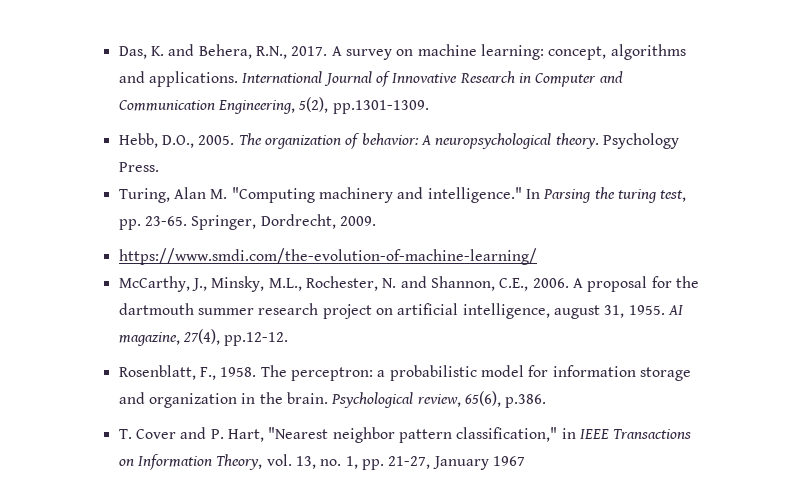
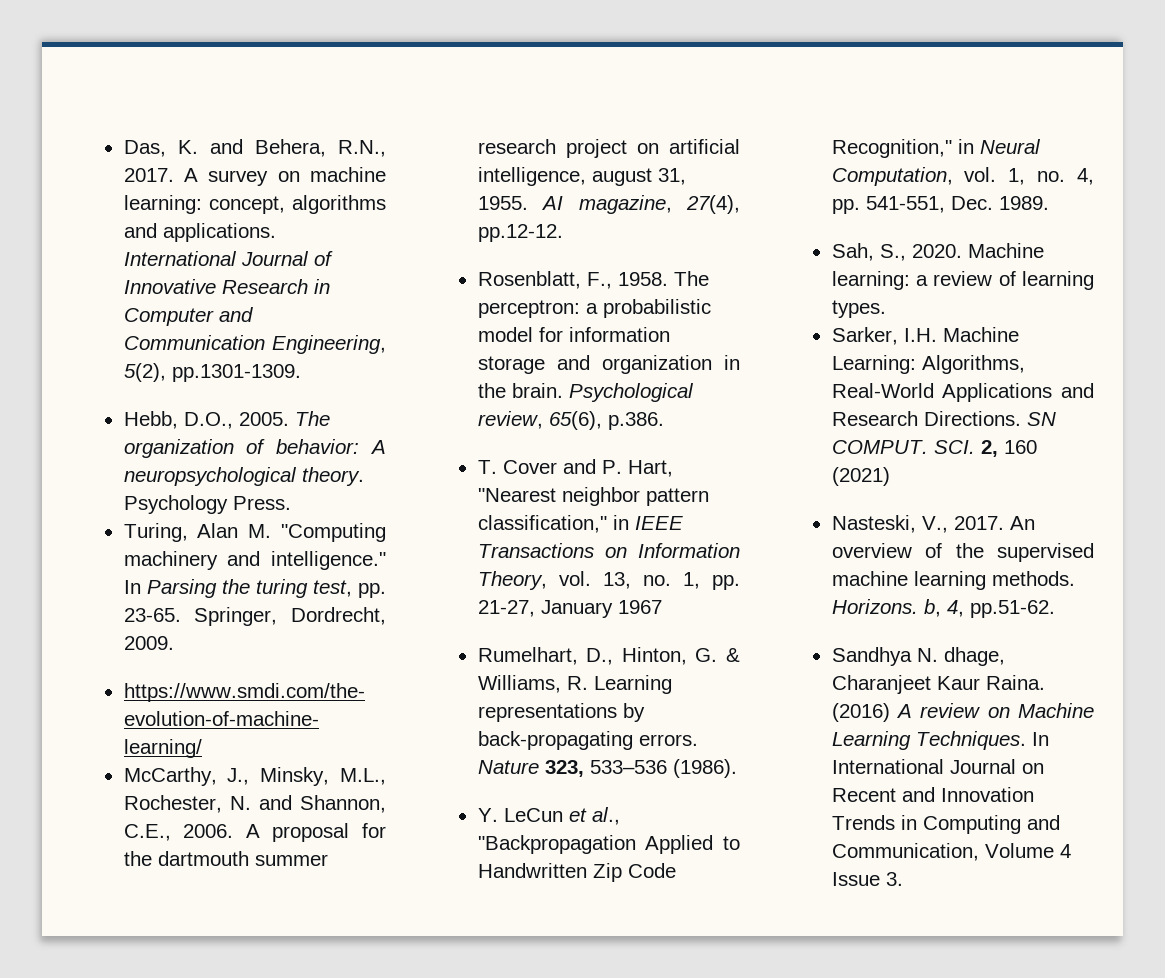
(525, 461) none -> [477,647,740,665] [477,675,672,694] [477,703,645,722] [477,731,698,750] [477,759,737,778] [477,807,620,825] [477,835,740,854] [477,863,676,882] [831,139,1041,158] [831,167,1094,186] [831,196,1049,214] [831,243,1044,261] [831,271,1094,290] [831,300,886,318] [831,327,1019,345] [831,355,1025,374] [831,383,1094,402] [831,411,1056,426] [831,440,1037,457] [831,467,890,486] [831,515,1035,533] [831,543,1094,562] [831,571,1075,590] [831,599,1055,618] [831,647,1005,666] [831,675,1045,694] [831,703,1094,722] [831,731,1049,750] [831,759,1044,774] [831,787,1034,802] [831,815,1060,834] [831,843,1071,861] [831,872,903,886] // Rumelhart, D., Hinton, G. & Williams, R. Learning representations by back-propagating errors. Nature 323, 533–536 (1986). // Y. LeCun et al., "Backpropagation Applied to Handwritten Zip Code Recognition," in Neural Computation, vol. 1, no. 4, pp. 541-551, Dec. 1989. // Sah, S., 2020. Machine learning: a review of learning types. // Sarker, I.H. Machine Learning: Algorithms, Real-World Applications and Research Directions. SN COMPUT. SCI. 2, 160 (2021) // Nasteski, V., 2017. An overview of the supervised machine learning methods. Horizons. b, 4, pp.51-62. // Sandhya N. dhage, Charanjeet Kaur Raina. (2016) A review on Machine Learning Techniques. In International Journal on Recent and Innovation Trends in Computing and Communication, Volume 4 Issue 3.

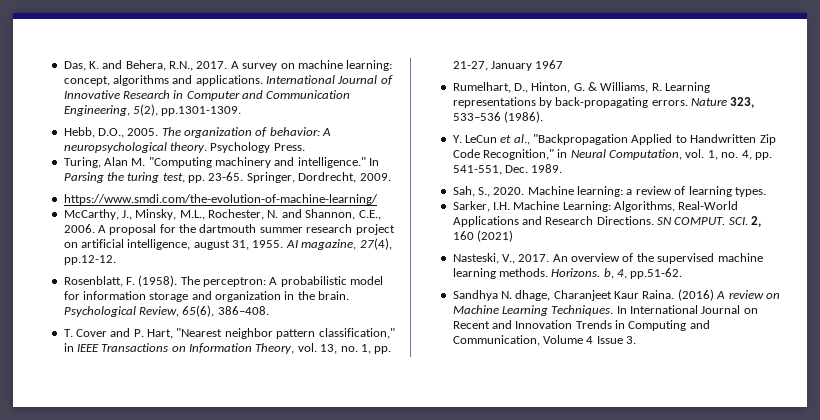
[586,272,668,289] F., 1958. -> [125,275,178,287] F. (1958).
[585,303,598,314] a -> [269,277,278,285] A
[477,411,664,430] review, 65(6), p.386. -> [138,305,269,317] Review, 65(6), 386–408.

